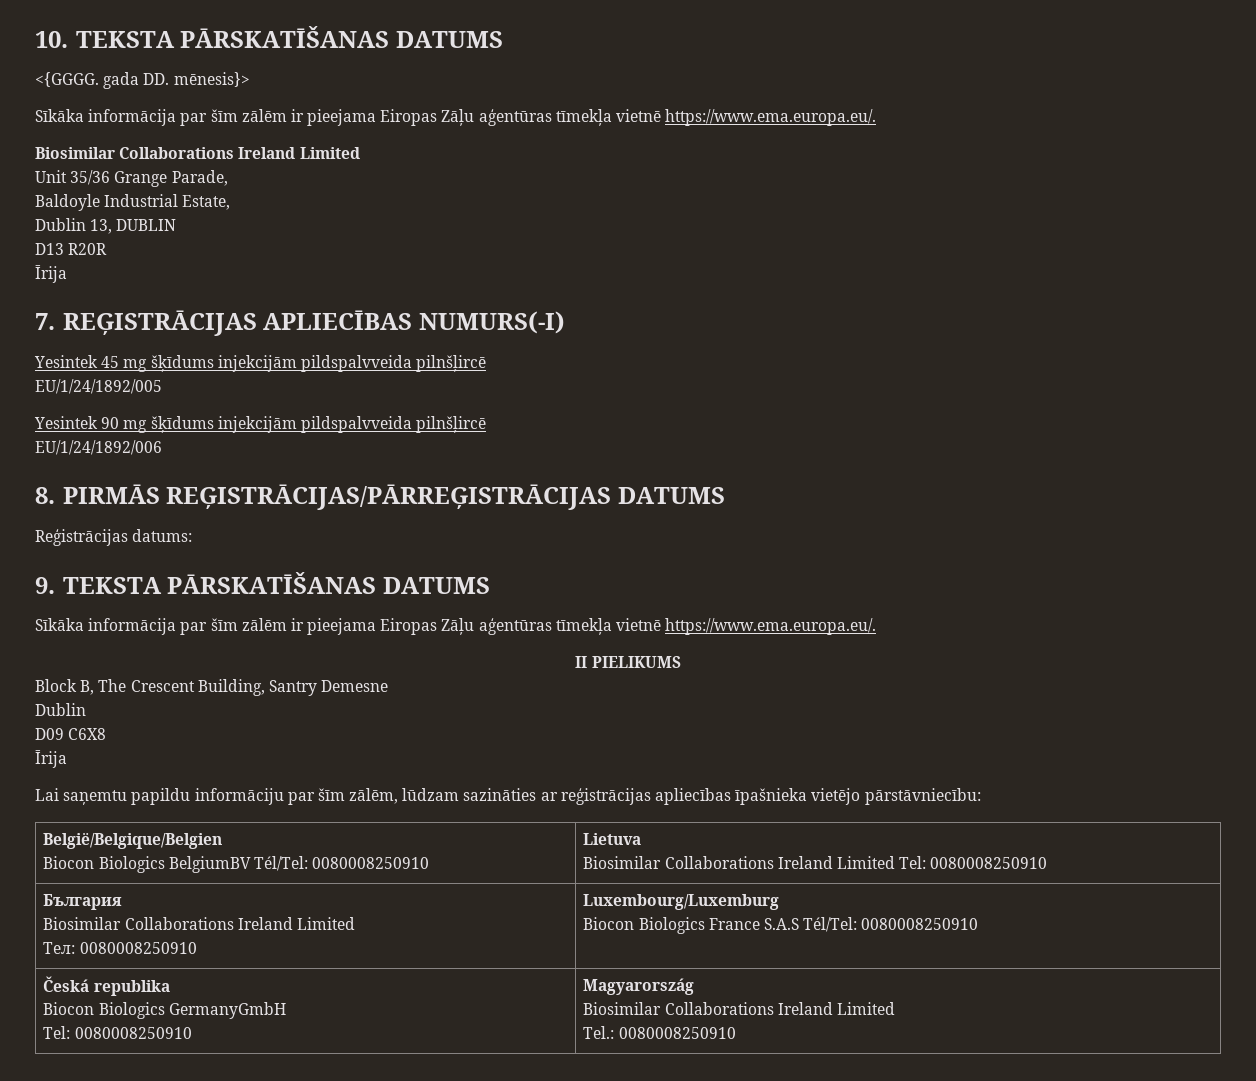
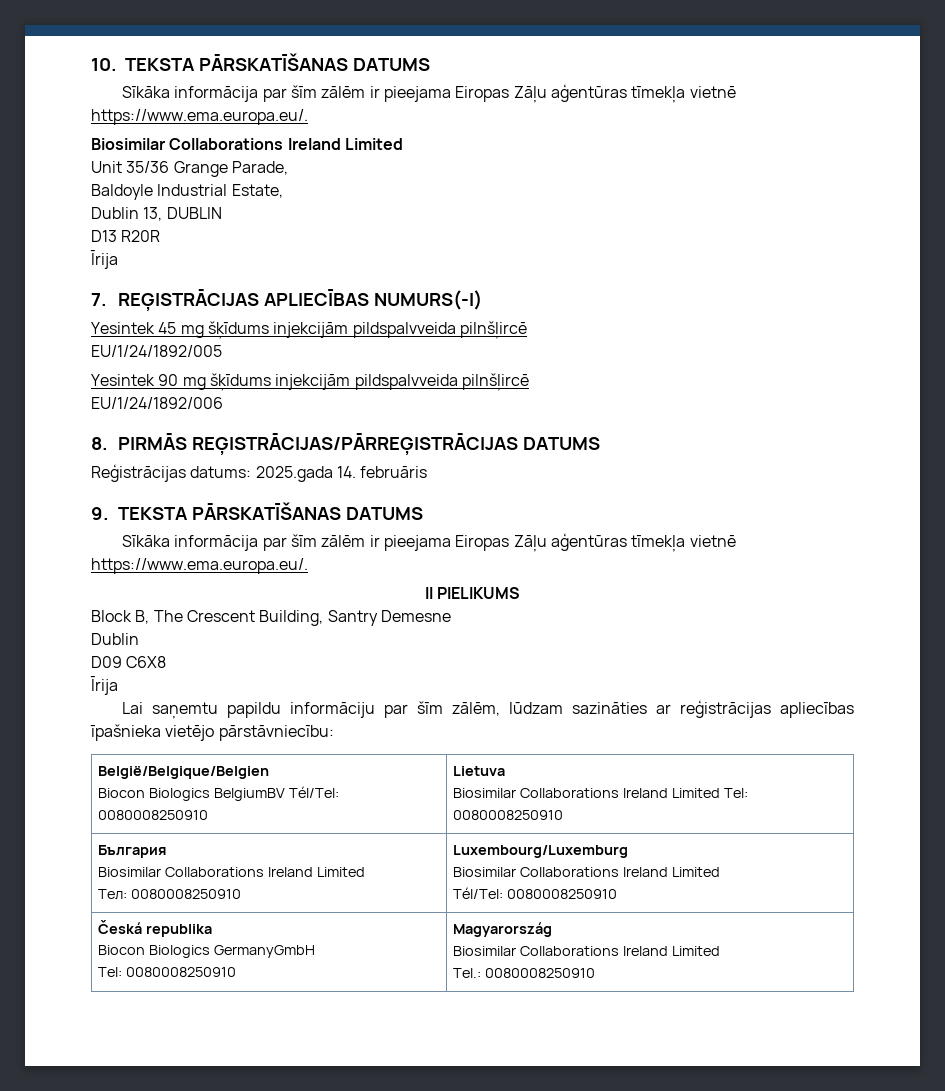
[35,72,250,89] // <{GGGG. gada DD. mēnesis}> -> (430, 64) none
(193, 535) none -> [255,466,428,482] 2025.gada 14. februāris
[583,917,799,934] Biocon Biologics France S.A.S -> [453,867,720,877] Biosimilar Collaborations Ireland Limited //

